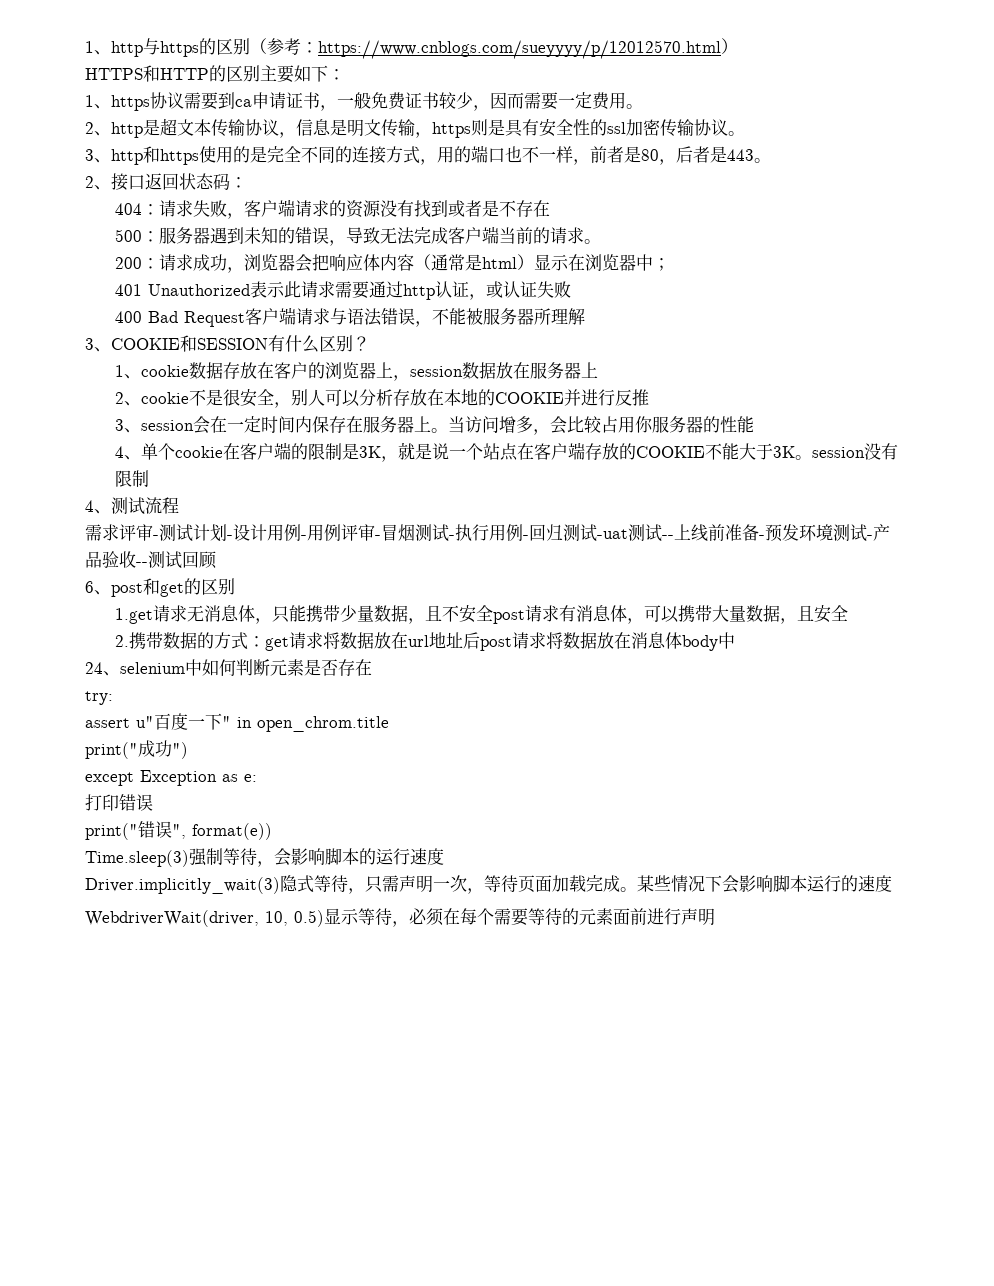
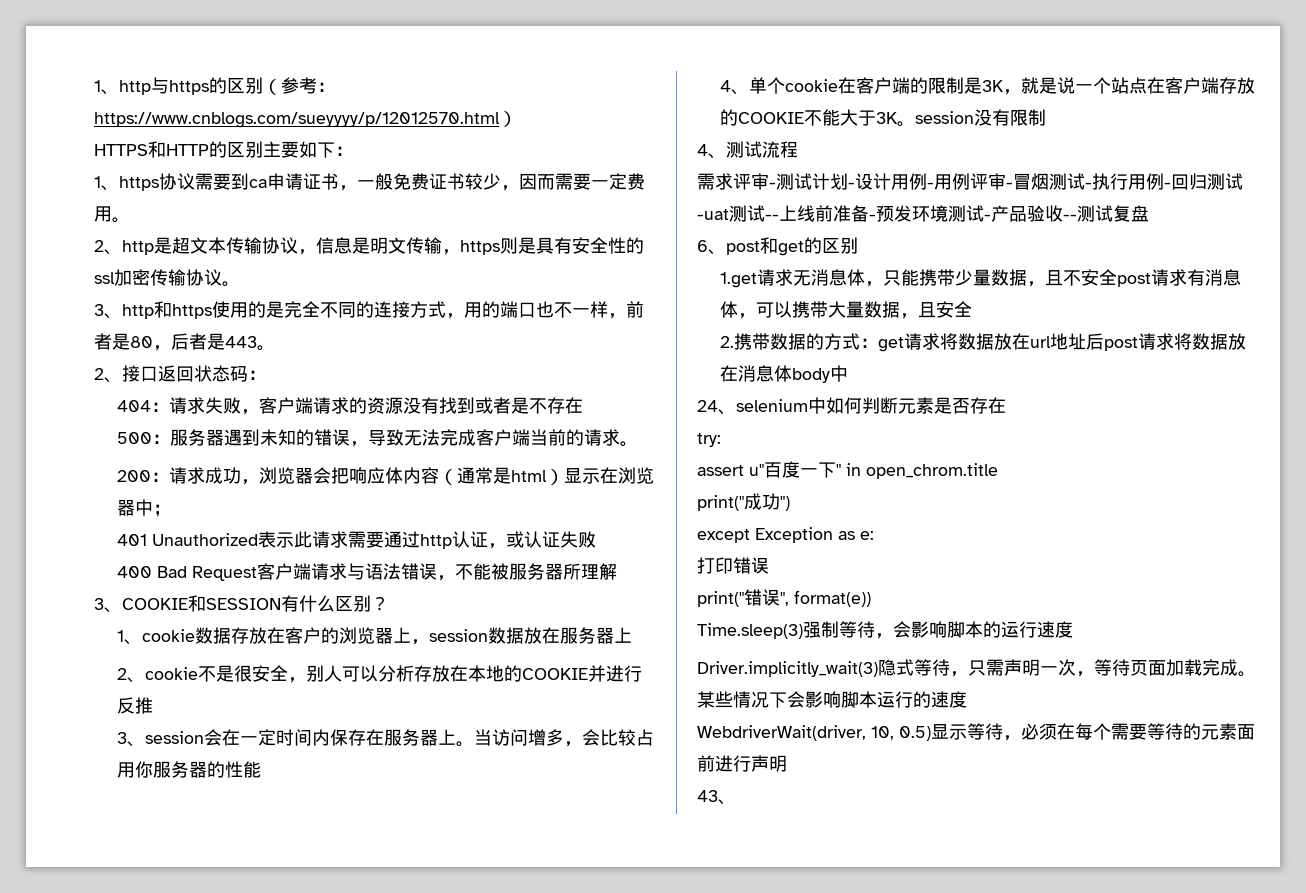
[182,551,217,569] 回顾 -> [1113,205,1149,222] 复盘
(715, 917) none -> [697,790,736,805] // 43、

